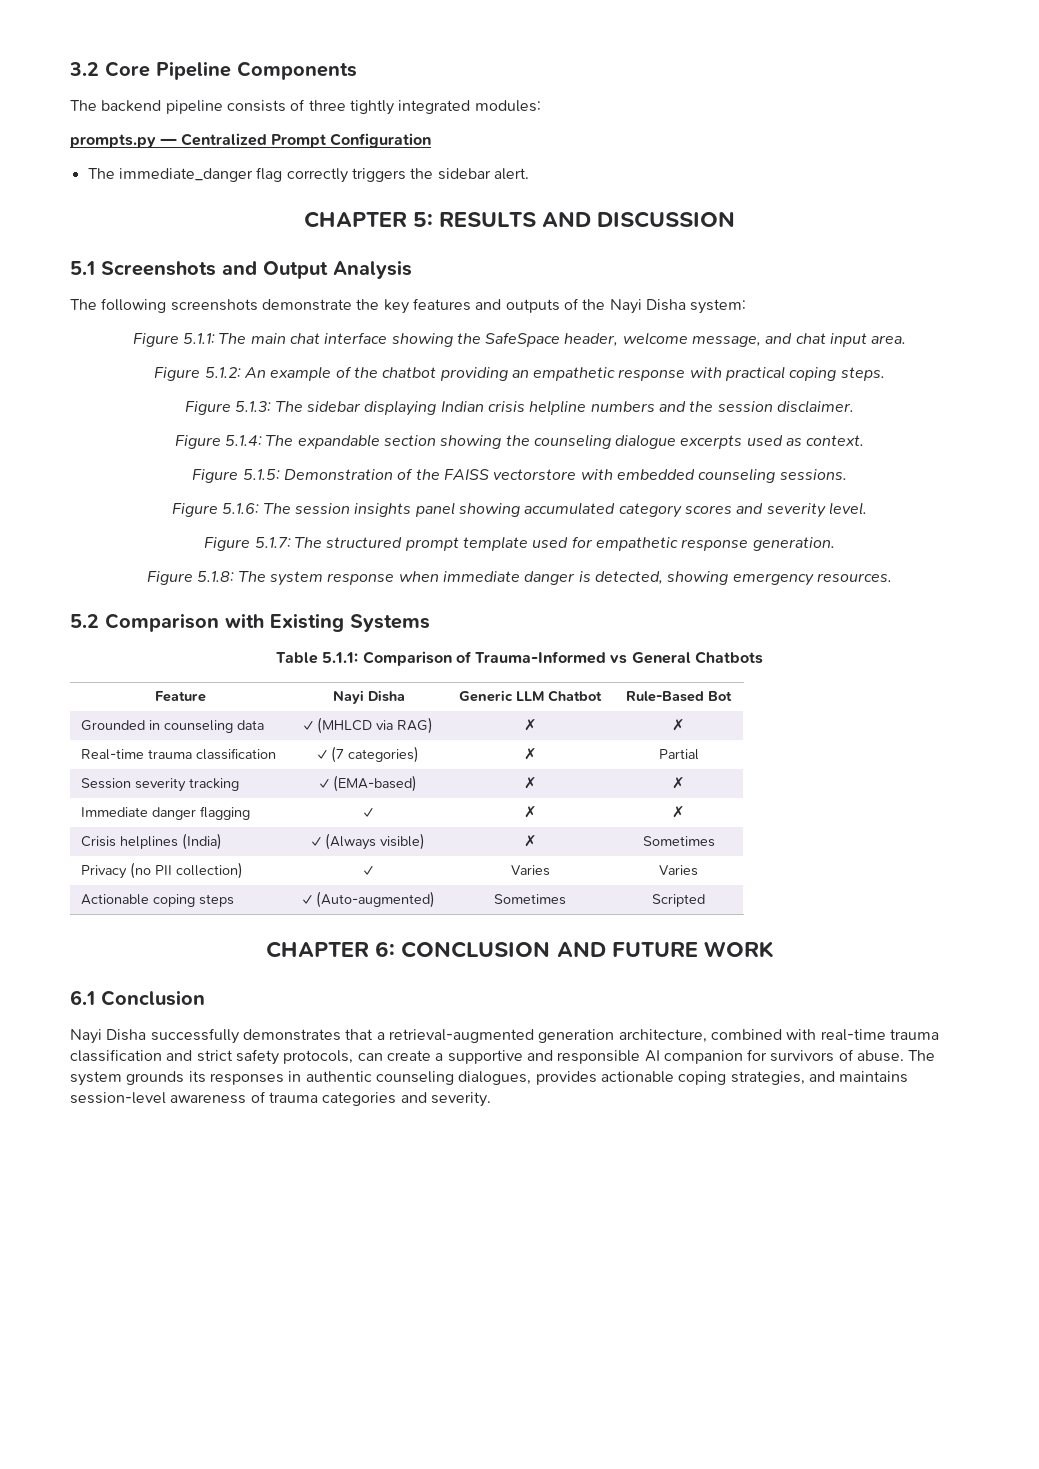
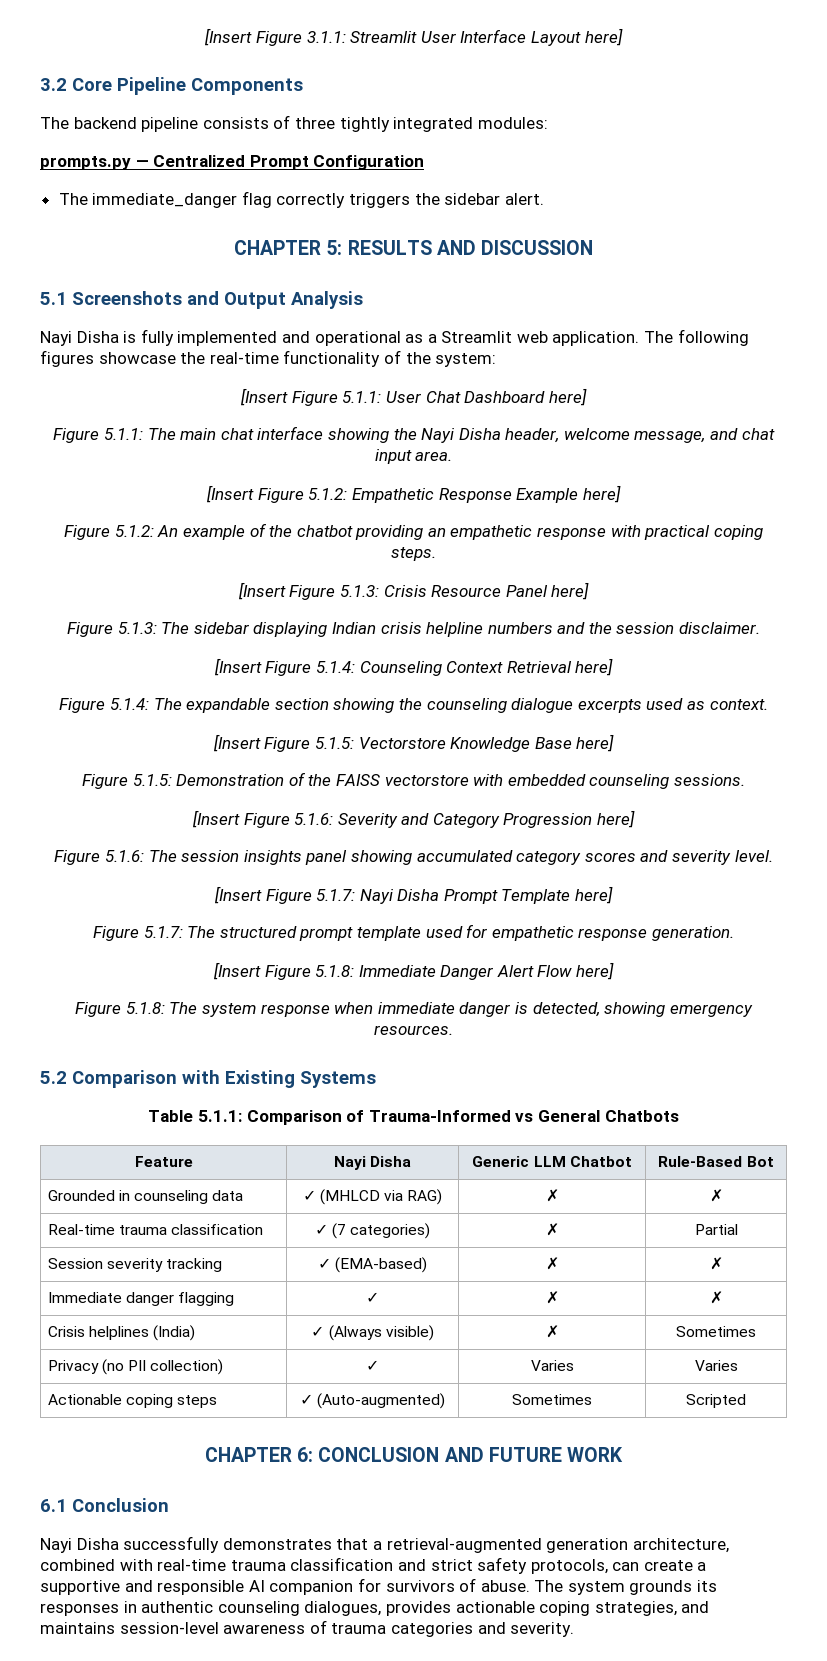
(69, 69) none -> [204,28,623,46] [Insert Figure 3.1.1: Streamlit User Interface Layout here] //
[70,298,747,314] The following screenshots demonstrate the key features and outputs of the Nayi Disha system: -> [40,329,749,346] [40,350,497,367] [240,388,587,406] Nayi Disha is fully implemented and operational as a Streamlit web application. The following figures showcase the real-time functionality of the system: // [Insert Figure 5.1.1: User Chat Dashboard here]
[485,332,561,347] SafeSpace -> [421,428,501,443] Nayi Disha
(907, 339) none -> [206,485,621,503] // [Insert Figure 5.1.2: Empathetic Response Example here]
(885, 374) none -> [237,582,590,600] // [Insert Figure 5.1.3: Crisis Resource Panel here]
(854, 406) none -> [213,658,614,676] // [Insert Figure 5.1.4: Counseling Context Retrieval here]
(865, 440) none -> [212,734,615,752] // [Insert Figure 5.1.5: Vectorstore Knowledge Base here]
(847, 474) none -> [191,810,636,828] // [Insert Figure 5.1.6: Severity and Category Progression here]
(867, 508) none -> [213,886,614,904] // [Insert Figure 5.1.7: Nayi Disha Prompt Template here]
(835, 544) none -> [212,962,615,980] // [Insert Figure 5.1.8: Immediate Danger Alert Flow here]

